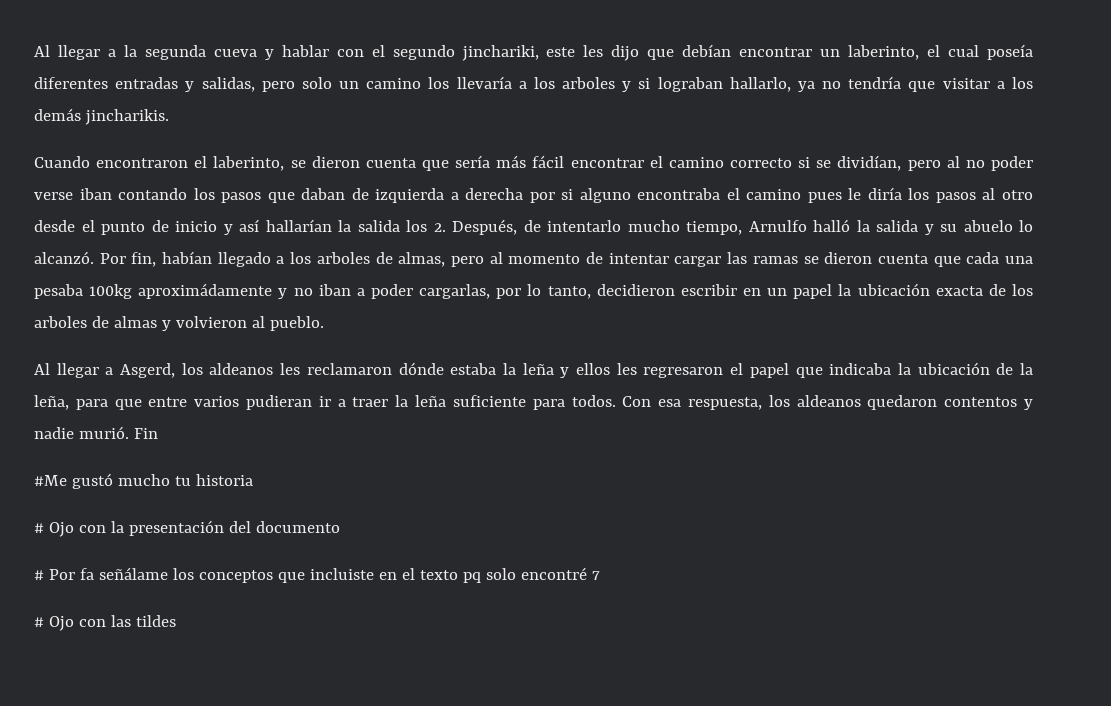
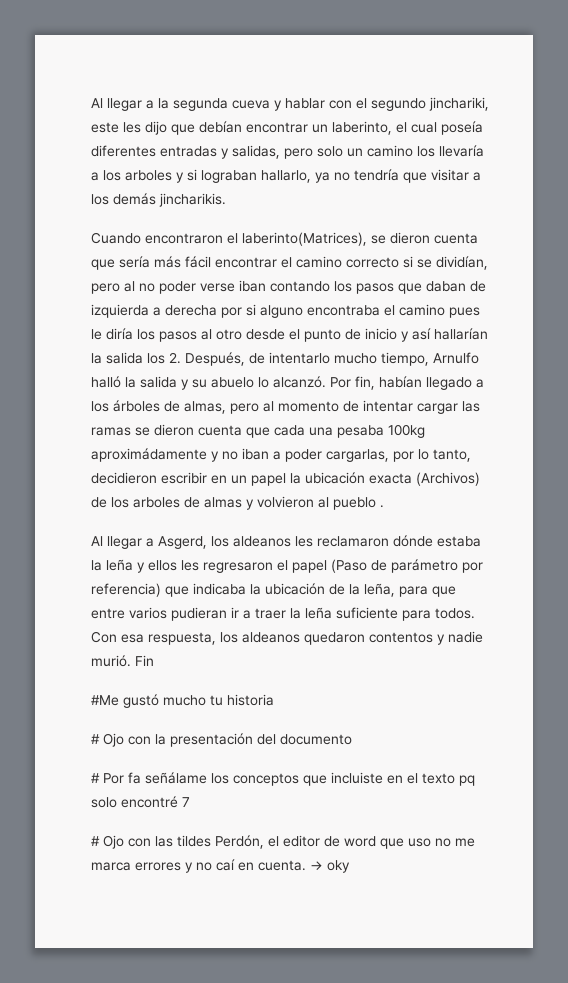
[213,156,285,171] laberinto, -> [242,232,367,246] laberinto(Matrices),
[316,252,370,264] arboles -> [113,400,160,412] árboles
(983, 291) none -> [416,472,480,486] (Archivos)
[269,316,324,331] pueblo. -> [333,497,384,510] pueblo .
(789, 370) none -> [331,559,483,573] [91,583,161,597] (Paso de parámetro por referencia)
(176, 621) none -> [215,835,475,849] [91,859,350,873] Perdón, el editor de word que uso no me marca errores y no caí en cuenta. → oky

